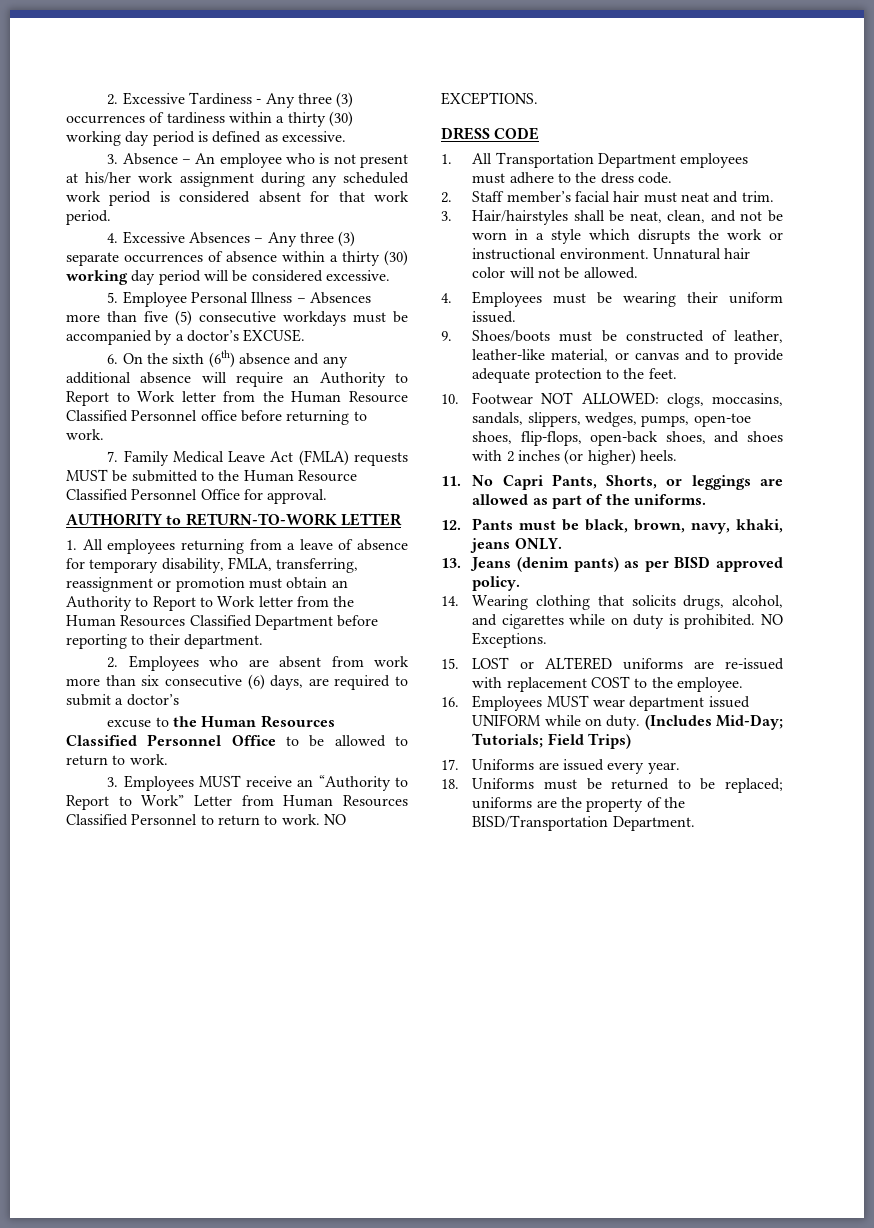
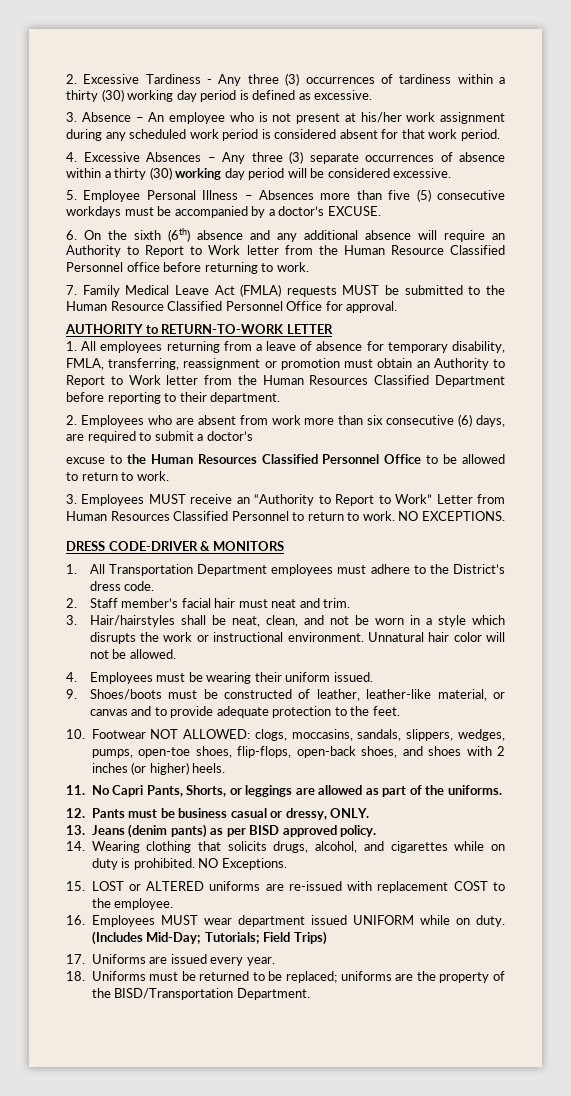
[494,127,540,140] CODE -> [108,541,284,551] CODE-DRIVER & MONITORS
(597, 177) none -> [452,564,505,574] District’s
[585,519,783,534] [470,538,511,553] black, brown, navy, khaki, jeans -> [178,808,327,820] business casual or dressy,

